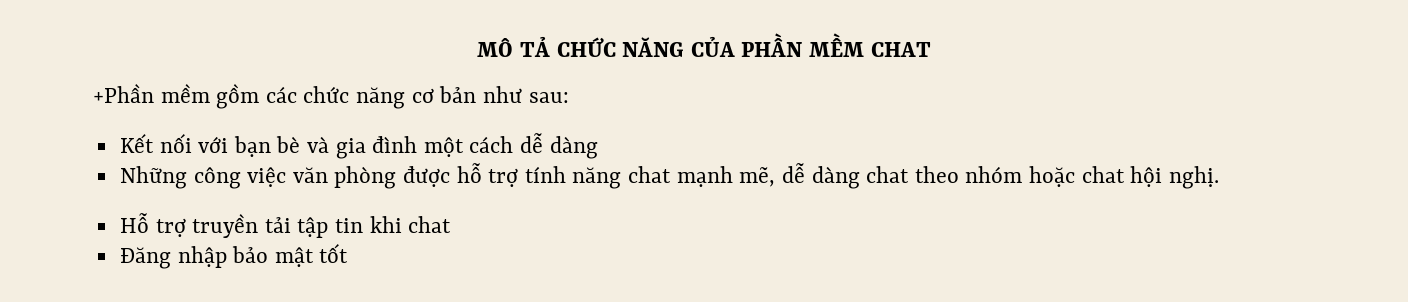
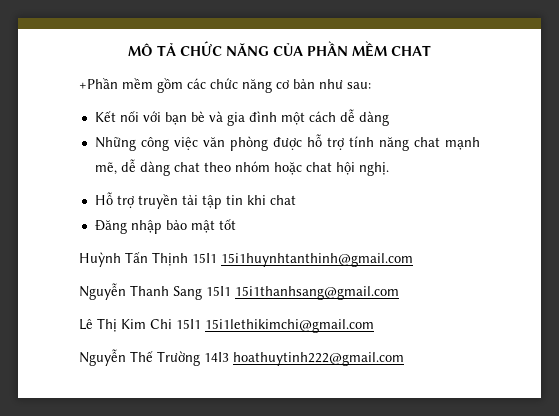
(349, 253) none -> [79,252,413,267] [79,283,399,300] [79,318,374,333] [79,349,404,366] // Huỳnh Tấn Thịnh 15I1 15i1huynhtanthinh@gmail.com // Nguyễn Thanh Sang 15I1 15i1thanhsang@gmail.com // Lê Thị Kim Chi 15I1 15i1lethikimchi@gmail.com // Nguyễn Thế Trường 14I3 hoathuytinh222@gmail.com

